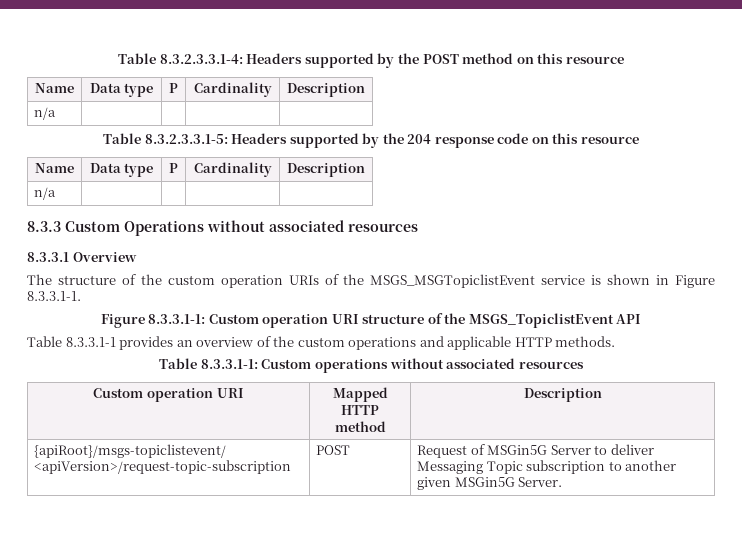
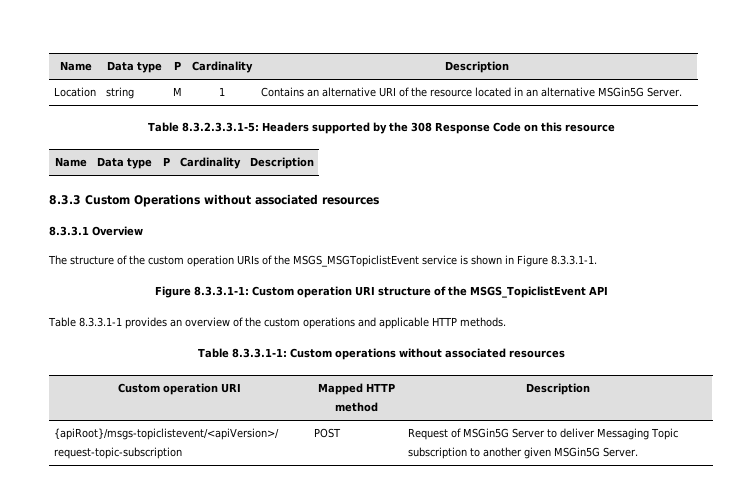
[118,53,624,68] [35,83,74,93] [89,83,154,97] [169,83,178,93] [193,82,272,97] [287,83,365,97] [34,107,57,120] [103,133,639,148] [35,163,74,173] [89,163,154,177] [169,163,178,173] [193,162,272,177] [287,163,365,177] [34,187,57,200] Table 8.3.2.3.3.1-4: Headers supported by the POST method on this resource // Name | Data type | P | Cardinality | Description // n/a | | | | // Table 8.3.2.3.3.1-5: Headers supported by the 204 response code on this resource // Name | Data type | P | Cardinality | Description // n/a | | | | -> [59,61,92,71] [107,61,162,73] [173,61,181,70] [191,61,253,73] [444,61,509,73] [53,87,96,97] [105,87,134,99] [172,87,182,96] [218,87,225,96] [260,87,682,97] [147,122,615,134] [54,157,87,167] [97,157,152,169] [162,157,170,166] [179,157,241,169] [249,157,314,169] Name | Data type | P | Cardinality | Description // Location | string | M | 1 | Contains an alternative URI of the resource located in an alternative MSGin5G Server. // Table 8.3.2.3.3.1-5: Headers supported by the 308 Response Code on this resource // Name | Data type | P | Cardinality | Description

